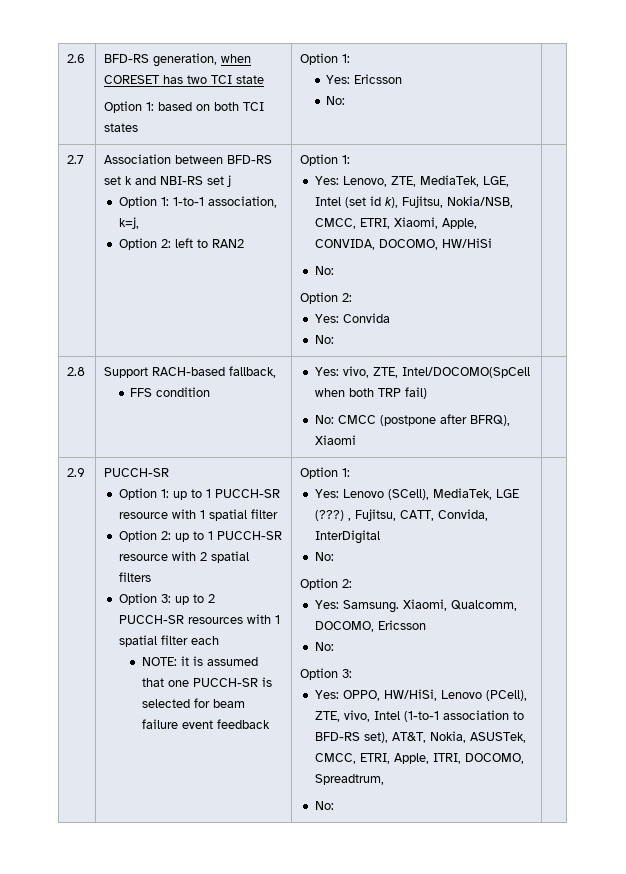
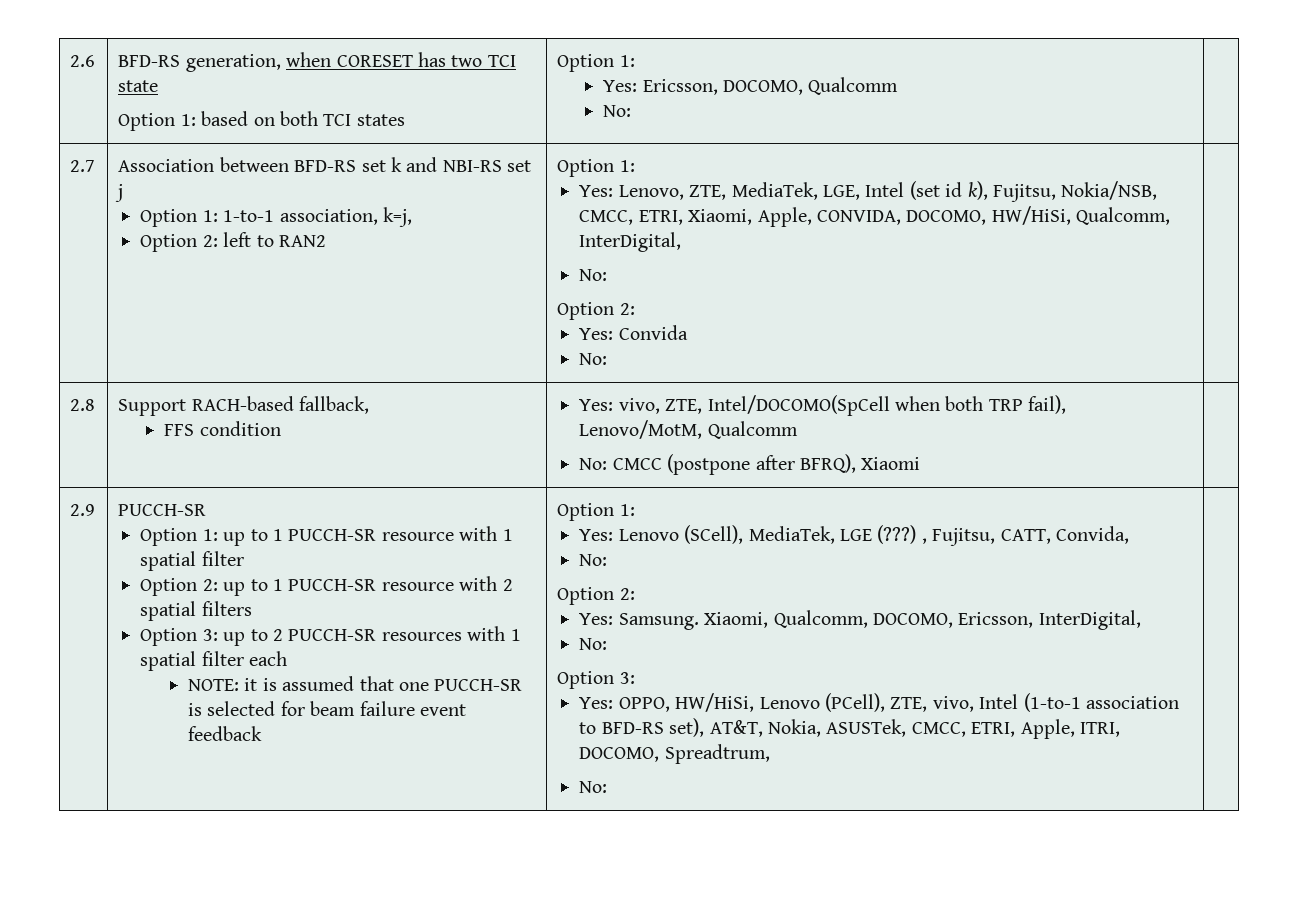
[354,74,403,84] Ericsson -> [642,77,899,95] Ericsson, DOCOMO, Qualcomm
[441,238,492,248] HW/HiSi -> [991,206,1171,225] [579,232,682,252] HW/HiSi, Qualcomm, InterDigital,
[404,387,427,399] fail) -> [1028,395,1067,414] [579,420,798,439] fail), Lenovo/MotM, Qualcomm
[314,530,380,544] InterDigital -> (1130, 535) none
[377,620,426,630] Ericsson -> [958,610,1141,630] Ericsson, InterDigital,

